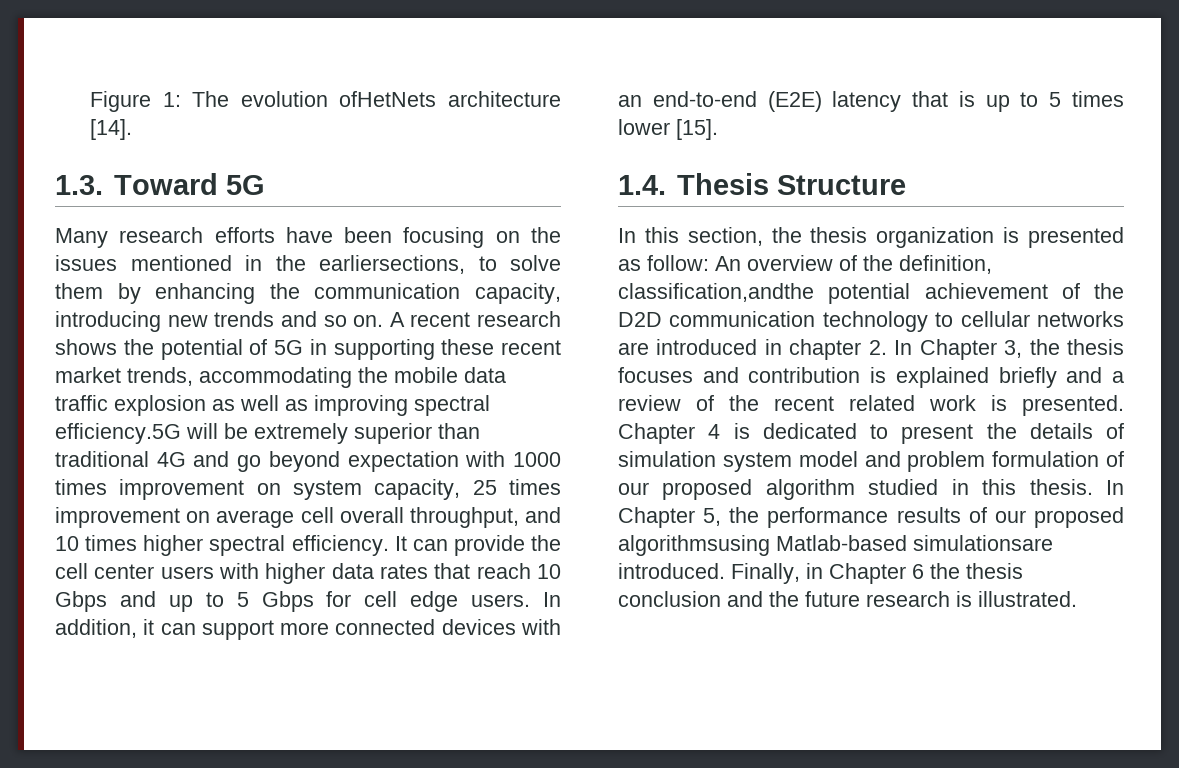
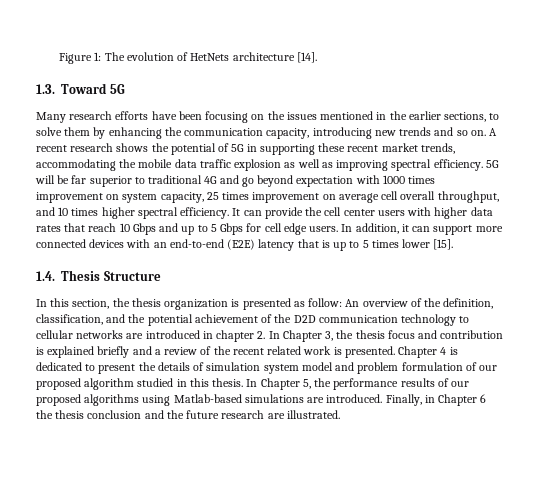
[339,91,437,107] ofHetNets -> [177,52,230,61] of HetNets
[319,255,465,274] earliersections, -> [408,111,487,122] earlier sections,
[55,423,480,444] efficiency.5G will be extremely superior than -> [433,159,499,171] [35,175,145,187] efficiency. 5G will be far superior to
[618,283,814,302] classification,andthe -> [36,314,146,325] classification, and the
[618,367,693,383] focuses -> [387,330,415,339] focus
[618,535,1053,556] algorithmsusing Matlab-based simulationsare -> [84,394,325,406] algorithms using Matlab-based simulations are
[956,591,972,607] is -> [267,413,285,419] are

